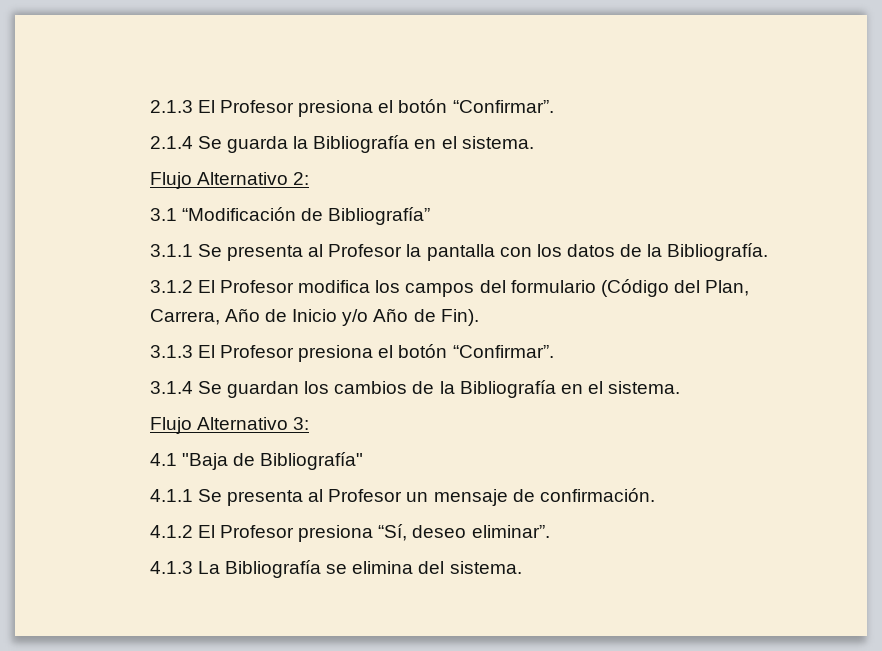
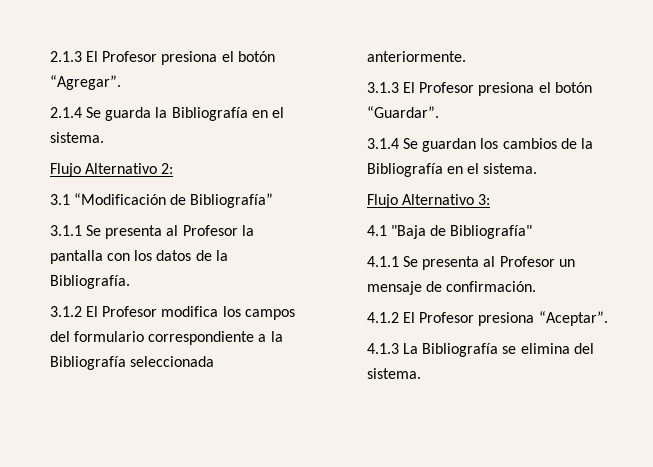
[452,100,554,113] “Confirmar”. -> [49,75,121,90] “Agregar”.
[600,279,750,297] [149,308,479,326] (Código del Plan, Carrera, Año de Inicio y/o Año de Fin). -> [148,331,283,345] [49,356,214,370] [366,51,466,62] correspondiente a la Bibliografía seleccionada anteriormente.
[452,345,554,358] “Confirmar”. -> [366,106,439,118] “Guardar”.
[378,524,550,541] “Sí, deseo eliminar”. -> [538,311,608,326] “Aceptar”.

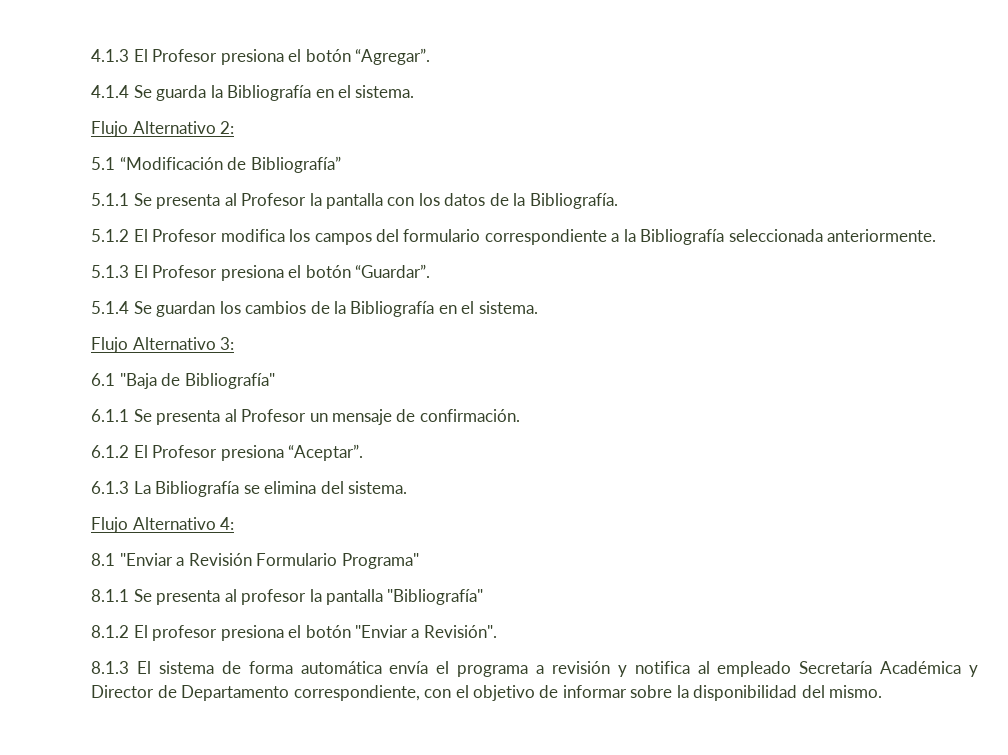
[49,51,82,62] 2.1.3 -> [91,49,130,62] 4.1.3
[49,107,82,118] 2.1.4 -> [91,85,130,98] 4.1.4
[49,194,70,205] 3.1 -> [91,157,116,170] 5.1
[49,225,82,236] 3.1.1 -> [91,193,130,206] 5.1.1
[49,306,82,317] 3.1.2 -> [91,229,130,242] 5.1.2
[366,82,399,93] 3.1.3 -> [91,265,130,278] 5.1.3
[366,138,399,149] 3.1.4 -> [91,301,130,314] 5.1.4
[366,225,387,236] 4.1 -> [91,373,116,386] 6.1
[366,256,399,267] 4.1.1 -> [91,409,130,422] 6.1.1
[366,312,399,323] 4.1.2 -> [91,445,130,458] 6.1.2
[366,343,399,354] 4.1.3 -> [91,481,130,494] 6.1.3
(421, 373) none -> [91,517,235,533] [91,553,419,569] [91,589,484,605] [91,625,497,641] [91,661,979,677] [91,685,883,701] // Flujo Alternativo 4: // 8.1 "Enviar a Revisión Formulario Programa" // 8.1.1 Se presenta al profesor la pantalla "Bibliografía" // 8.1.2 El profesor presiona el botón "Enviar a Revisión". // 8.1.3 El sistema de forma automática envía el programa a revisión y notifica al empleado Secretaría Académica y Director de Departamento correspondiente, con el objetivo de informar sobre la disponibilidad del mismo.

